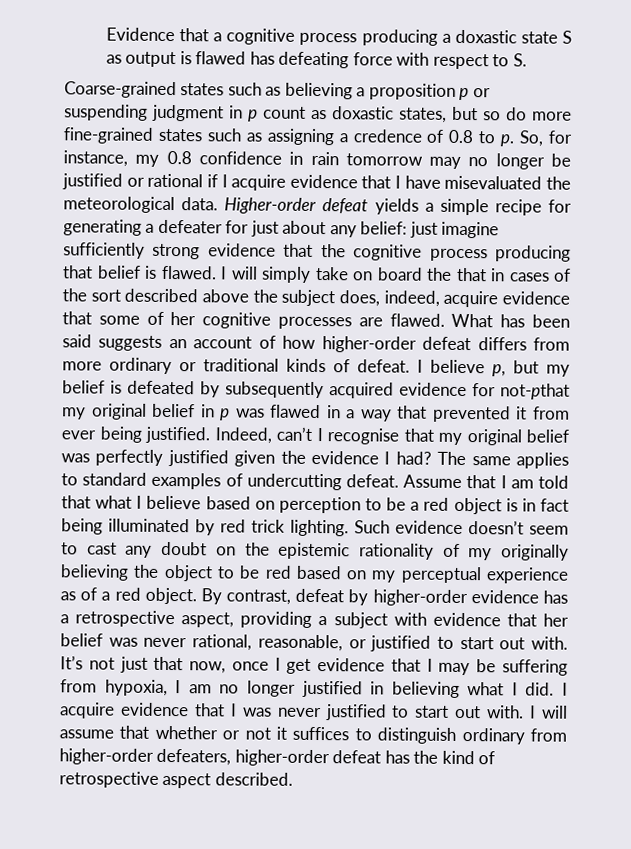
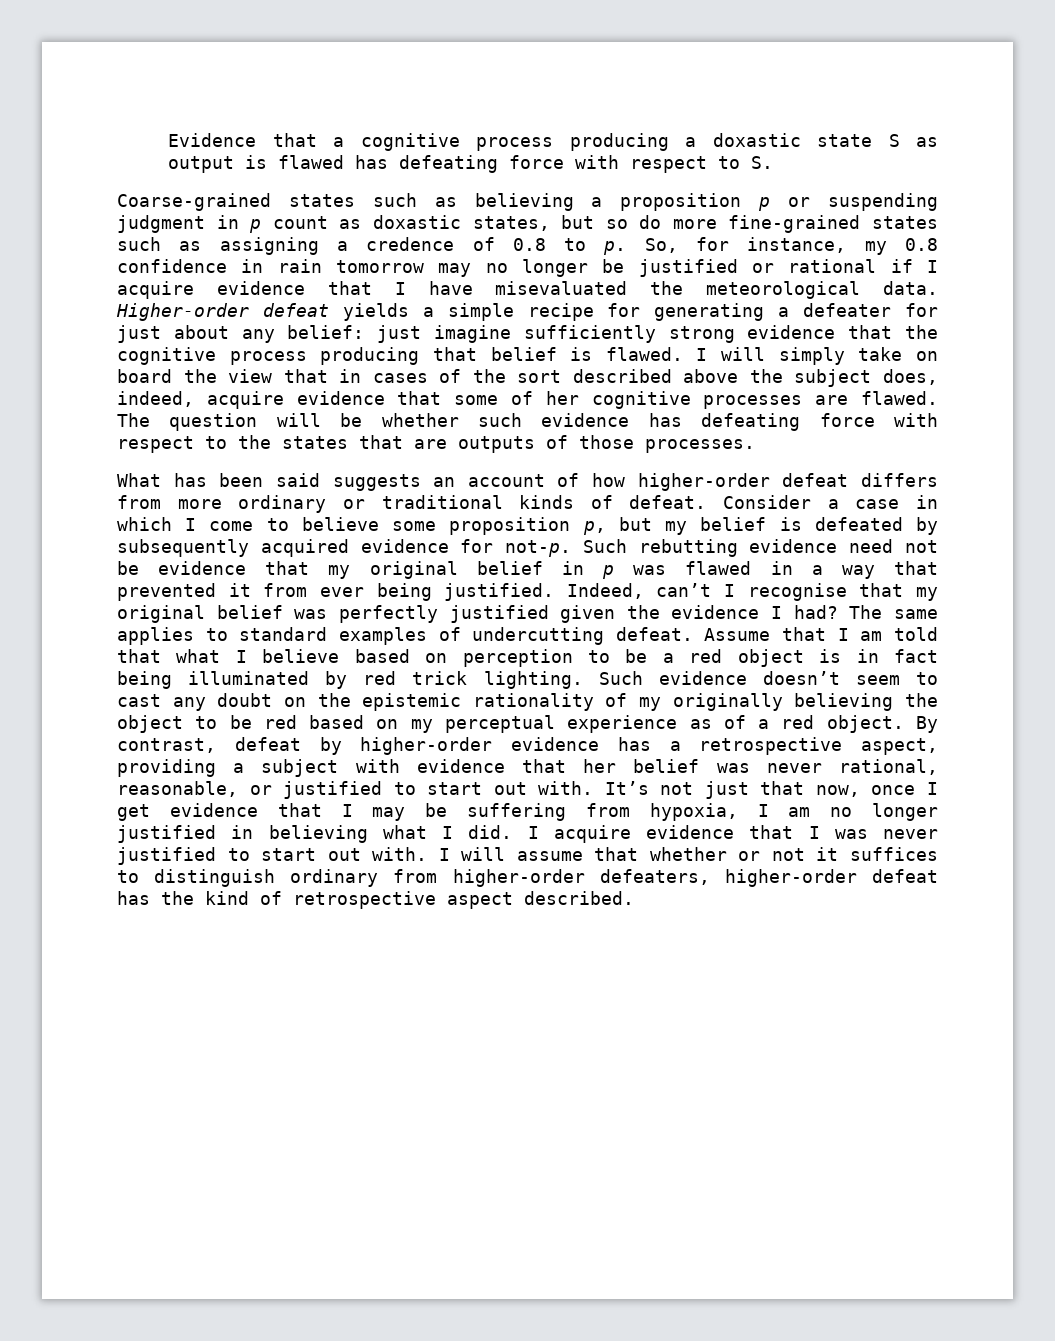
(452, 274) none -> [228,369,273,383] view
(445, 320) none -> [117,413,938,431] [117,435,755,453] The question will be whether such evidence has defeating force with respect to the states that are outputs of those processes. //
[417,359,485,374] I believe -> [723,495,938,509] [117,517,571,535] Consider a case in which I come to believe some proposition
[500,383,570,400] not-pthat -> [505,539,939,557] [117,561,310,575] not-p. Such rebutting evidence need not be evidence that

